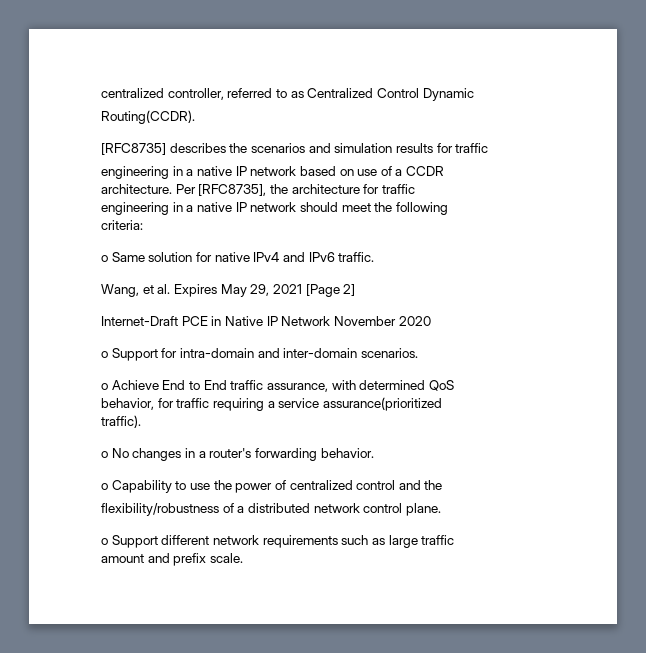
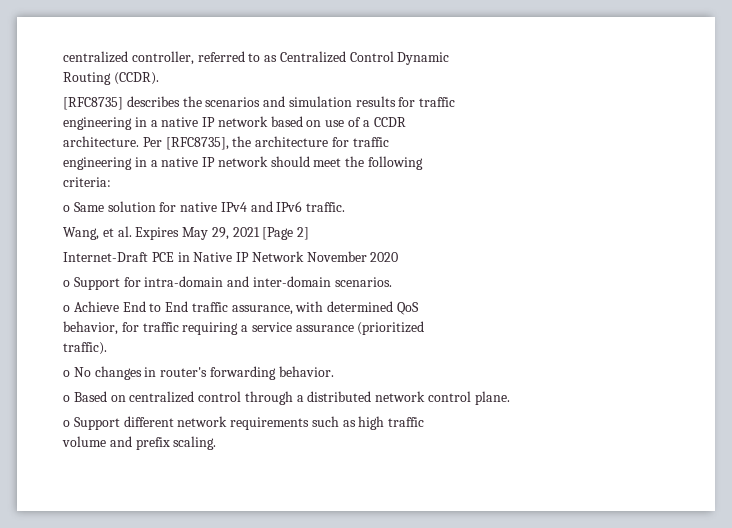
[101,110,195,124] Routing(CCDR). -> [63,72,159,85] Routing (CCDR).
[322,397,442,411] assurance(prioritized -> [295,321,425,335] assurance (prioritized
[198,451,206,458] a -> (157, 372) none
[111,480,443,493] [101,503,234,516] Capability to use the power of centralized control and the // flexibility/robustness of -> [73,391,293,405] Based on centralized control through
[388,535,455,548] [101,554,144,563] large traffic // amount -> [358,416,425,430] [62,436,106,447] high traffic // volume
[209,553,243,563] scale. -> [173,436,217,450] scaling.

